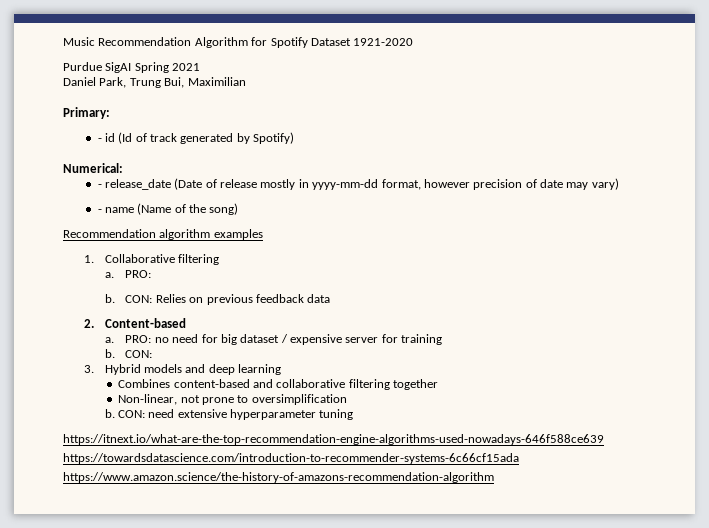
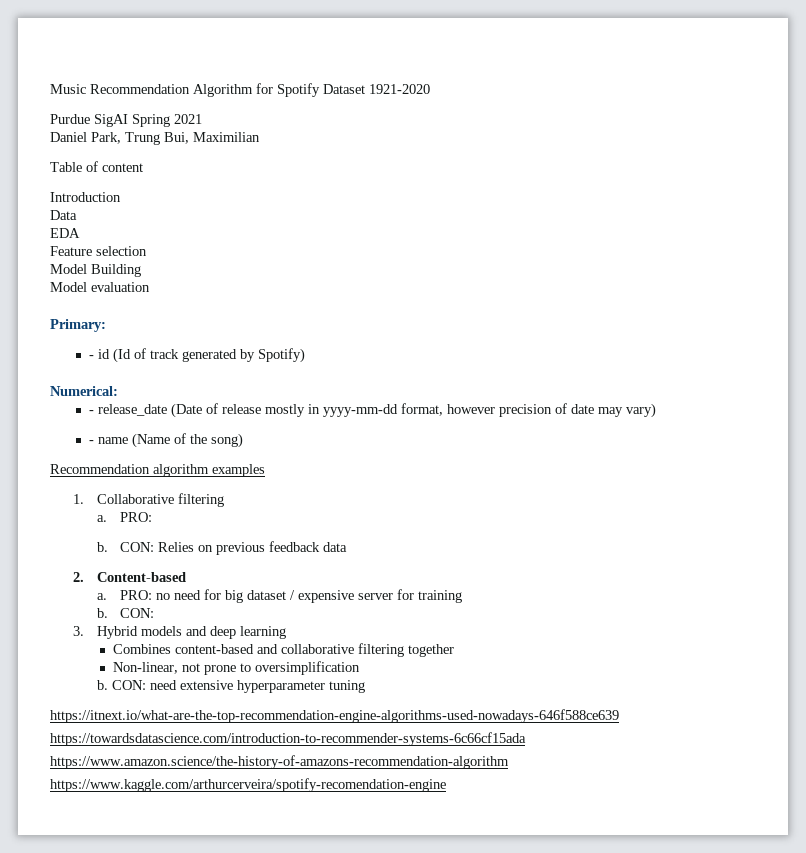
(246, 81) none -> [50,161,143,172] [50,192,121,202] [50,210,77,220] [50,228,80,238] [50,246,147,256] [50,264,141,277] [50,282,150,292] // Table of content // Introduction // Data // EDA // Feature selection // Model Building // Model evaluation
(494, 477) none -> [50,778,446,792] // https://www.kaggle.com/arthurcerveira/spotify-recomendation-engine

